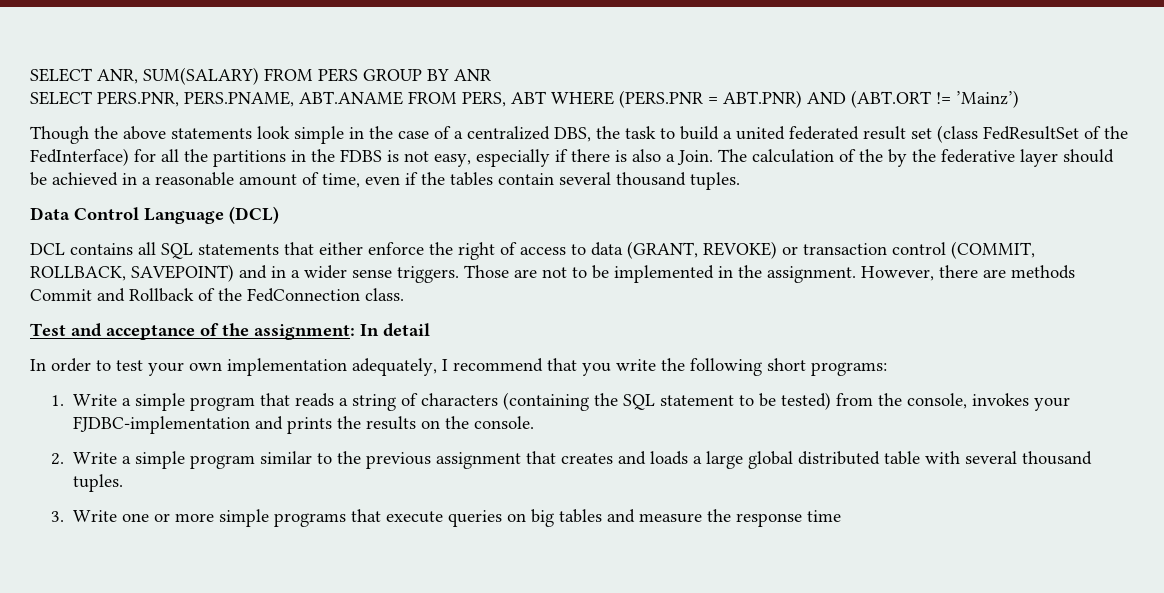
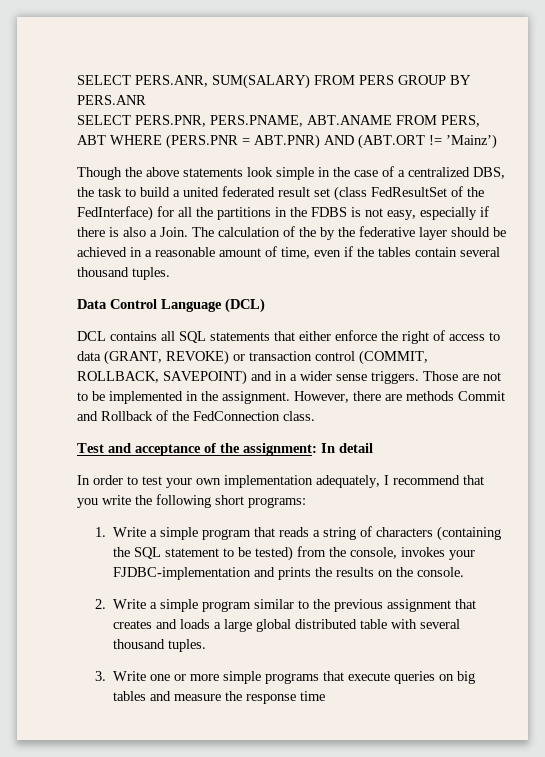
[30,68,138,84] SELECT ANR, -> [77,75,208,87] SELECT PERS.ANR,
[454,69,491,81] ANR -> [77,95,146,105] PERS.ANR

